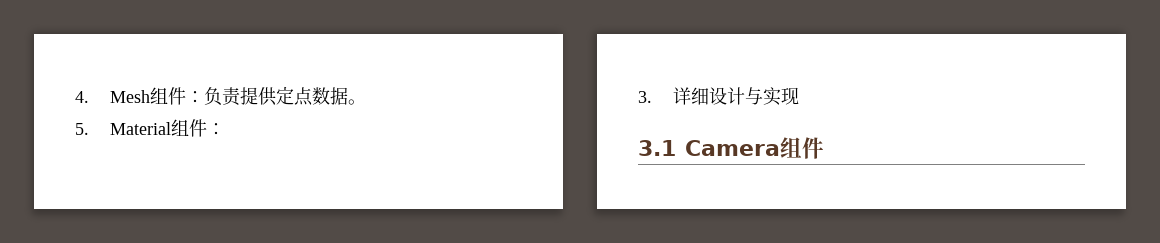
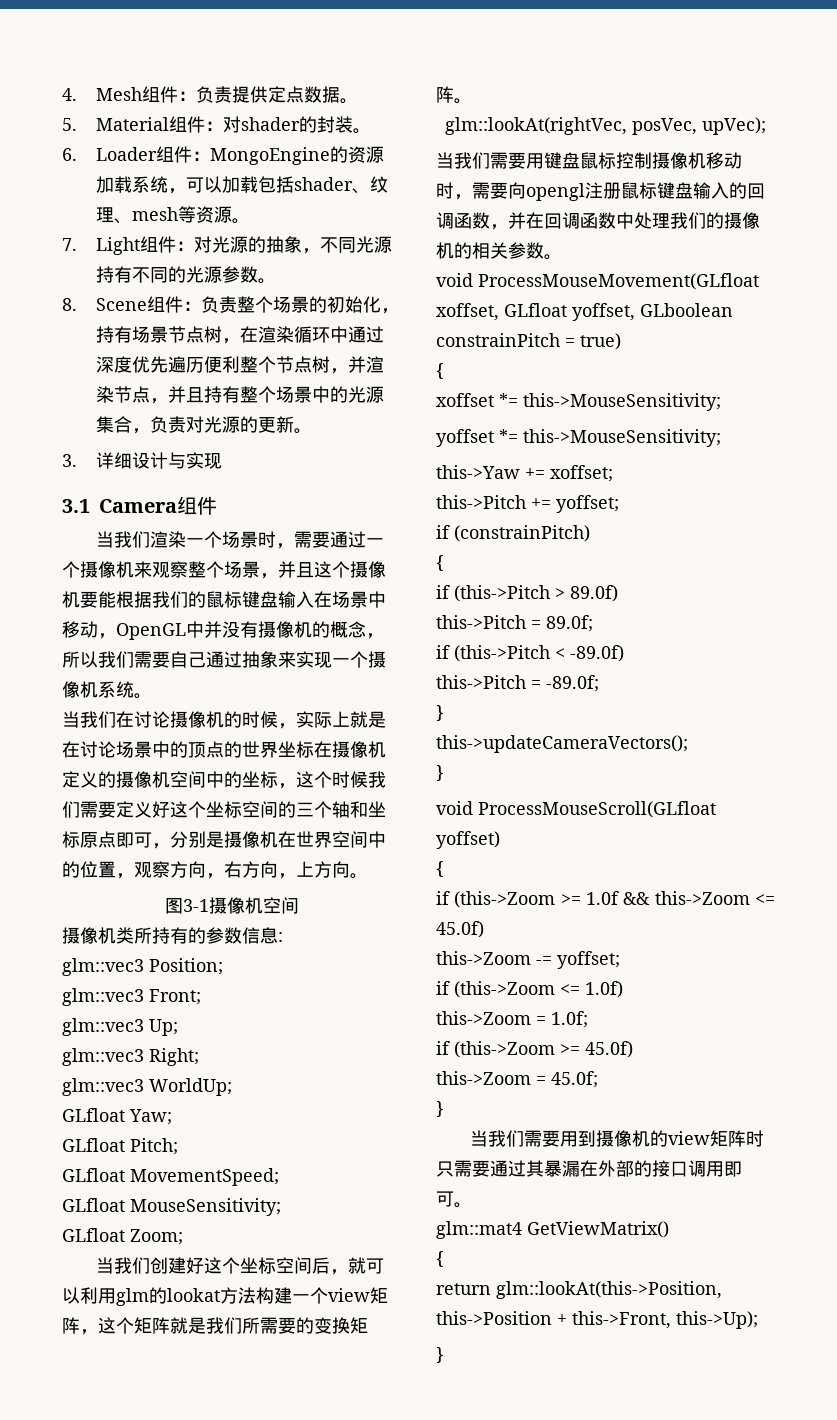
(226, 129) none -> [222,116,371,134] [62,146,384,165] [95,176,388,194] [95,206,250,224] [62,236,392,255] [95,266,276,284] [62,296,399,314] [95,326,384,344] [95,356,384,374] [95,386,384,404] [95,416,312,434] 对shader的封装。 // 6. Loader组件：MongoEngine的资源加载系统，可以加载包括shader、纹理、mesh等资源。 // 7. Light组件：对光源的抽象，不同光源持有不同的光源参数。 // 8. Scene组件：负责整个场景的初始化，持有场景节点树，在渲染循环中通过深度优先遍历便利整个节点树，并渲染节点，并且持有整个场景中的光源集合，负责对光源的更新。
(824, 148) none -> [95,531,384,549] [62,561,386,579] [62,591,386,608] [62,621,384,640] [62,651,386,668] [62,681,152,699] [62,711,386,729] [62,741,386,758] [62,771,386,789] [62,801,386,818] [62,831,386,849] [62,861,368,879] [164,897,299,914] [62,927,283,944] [62,958,223,976] [62,988,201,1006] [62,1018,178,1036] [62,1048,199,1066] [62,1078,232,1096] [62,1108,172,1125] [62,1138,178,1155] [62,1168,279,1186] [62,1198,281,1216] [62,1228,183,1245] [95,1257,384,1275] [62,1287,388,1306] [62,1317,368,1335] [436,86,472,104] [445,117,766,135] [436,152,742,169] [436,182,765,201] [436,212,760,230] [436,242,562,260] [436,273,759,290] [436,303,733,321] [436,333,621,350] [436,363,444,379] [436,393,721,411] [436,429,721,447] [436,465,613,482] [436,495,619,513] [436,525,590,542] [436,555,444,571] [436,585,618,602] [436,615,593,632] [436,645,624,662] [436,675,599,692] [436,705,444,721] [436,735,688,753] [436,765,444,781] [436,801,716,818] [436,831,500,849] [436,861,444,877] [436,891,775,908] [436,921,484,938] [436,951,620,969] [436,981,623,998] [436,1011,588,1028] [436,1041,633,1058] [436,1071,598,1088] [436,1101,444,1117] [469,1130,764,1147] [436,1160,742,1177] [436,1191,472,1208] [436,1221,669,1239] [436,1251,444,1267] [436,1281,722,1299] [436,1311,758,1329] [436,1347,444,1363] // 当我们渲染一个场景时，需要通过一个摄像机来观察整个场景，并且这个摄像机要能根据我们的鼠标键盘输入在场景中移动，OpenGL中并没有摄像机的概念，所以我们需要自己通过抽象来实现一个摄像机系统。 // 当我们在讨论摄像机的时候，实际上就是在讨论场景中的顶点的世界坐标在摄像机定义的摄像机空间中的坐标，这个时候我们需要定义好这个坐标空间的三个轴和坐标原点即可，分别是摄像机在世界空间中的位置，观察方向，右方向，上方向。 // 图3-1摄像机空间 // 摄像机类所持有的参数信息: // glm::vec3 Position; // glm::vec3 Front; // glm::vec3 Up; // glm::vec3 Right; // glm::vec3 WorldUp; // GLfloat Yaw; // GLfloat Pitch; // GLfloat MovementSpeed; // GLfloat MouseSensitivity; // GLfloat Zoom; // 当我们创建好这个坐标空间后，就可以利用glm的lookat方法构建一个view矩阵，这个矩阵就是我们所需要的变换矩阵。 // glm::lookAt(rightVec, posVec, upVec); // 当我们需要用键盘鼠标控制摄像机移动时，需要向opengl注册鼠标键盘输入的回调函数，并在回调函数中处理我们的摄像机的相关参数。 // void ProcessMouseMovement(GLfloat xoffset, GLfloat yoffset, GLboolean constrainPitch = true) // { // xoffset *= this->MouseSensitivity; // yoffset *= this->MouseSensitivity; // this->Yaw += xoffset; // this->Pitch += yoffset; // if (constrainPitch) // { // if (this->Pitch > 89.0f) // this->Pitch = 89.0f; // if (this->Pitch < -89.0f) // this->Pitch = -89.0f; // } // this->updateCameraVectors(); // } // void ProcessMouseScroll(GLfloat yoffset) // { // if (this->Zoom >= 1.0f && this->Zoom <= 45.0f) // this->Zoom -= yoffset; // if (this->Zoom <= 1.0f) // this->Zoom = 1.0f; // if (this->Zoom >= 45.0f) // this->Zoom = 45.0f; // } // 当我们需要用到摄像机的view矩阵时只需要通过其暴漏在外部的接口调用即可。 // glm::mat4 GetViewMatrix() // { // return glm::lookAt(this->Position, this->Position + this->Front, this->Up); // }

